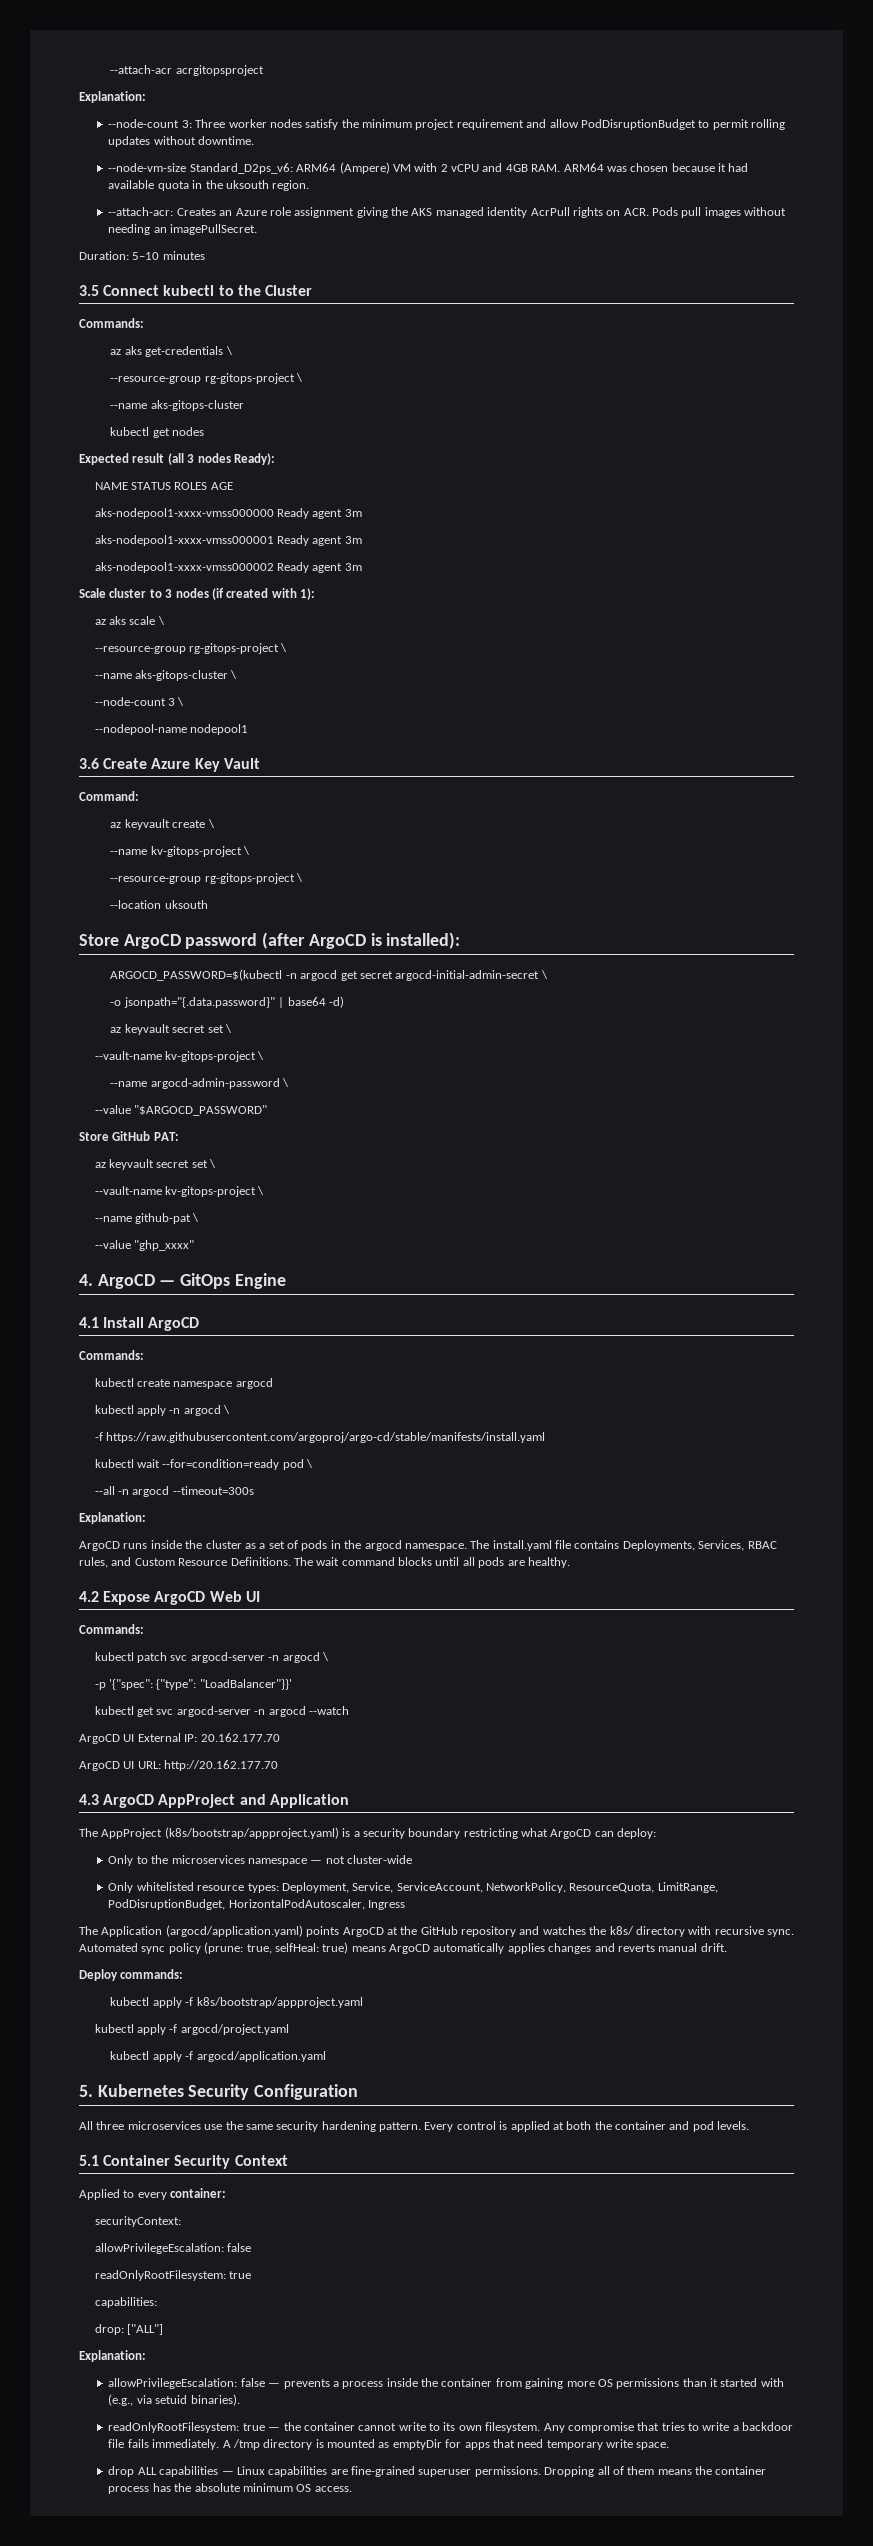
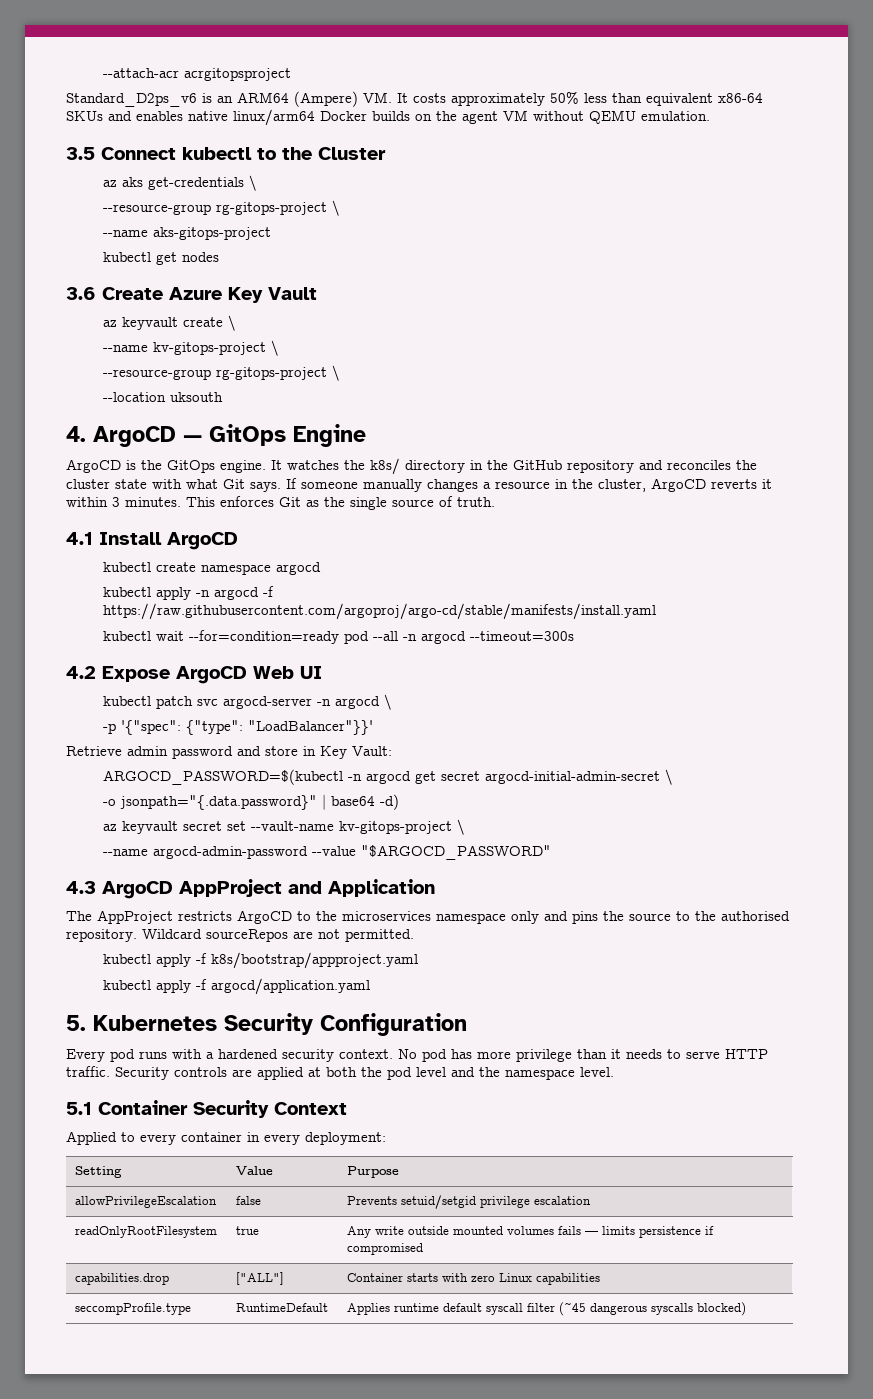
[79,91,146,103] [108,119,786,130] [108,136,255,147] [108,162,749,174] [108,180,310,191] [108,207,787,218] [108,224,258,235] [79,251,205,260] Explanation: // --node-count 3: Three worker nodes satisfy the minimum project requirement and allow PodDisruptionBudget to permit rolling updates without downtime. // --node-vm-size Standard_D2ps_v6: ARM64 (Ampere) VM with 2 vCPU and 4GB RAM. ARM64 was chosen because it had available quota in the uksouth region. // --attach-acr: Creates an Azure role assignment giving the AKS managed identity AcrPull rights on ACR. Pods pull images without needing an imagePullSecret. // Duration: 5–10 minutes -> [66,91,763,107] [66,109,710,126] Standard_D2ps_v6 is an ARM64 (Ampere) VM. It costs approximately 50% less than equivalent x86-64 SKUs and enables native linux/arm64 Docker builds on the agent VM without QEMU emulation.
[79,318,144,328] // Commands: -> (386, 153) none
[150,400,244,411] aks-gitops-cluster -> [153,227,272,240] aks-gitops-project
[79,453,275,465] [94,482,233,490] [94,508,362,519] [94,535,362,546] [94,562,362,573] [79,588,315,600] [94,616,165,625] [94,643,288,654] [94,670,238,681] [94,697,185,706] [94,724,249,735] // Expected result (all 3 nodes Ready): // NAME STATUS ROLES AGE // aks-nodepool1-xxxx-vmss000000 Ready agent 3m // aks-nodepool1-xxxx-vmss000001 Ready agent 3m // aks-nodepool1-xxxx-vmss000002 Ready agent 3m // Scale cluster to 3 nodes (if created with 1): // az aks scale \ // --resource-group rg-gitops-project \ // --name aks-gitops-cluster \ // --node-count 3 \ // --nodepool-name nodepool1 -> (220, 257) none
[79,791,139,801] // Command: -> (317, 293) none
[79,932,461,949] Store ArgoCD password (after ArgoCD is installed): -> [66,424,366,447] [66,458,757,475] [66,478,772,492] [66,496,495,510] [66,532,238,550] [103,562,322,575] [103,586,275,600] [103,603,657,620] [103,630,575,644] [66,666,322,684] [103,694,393,710] [103,720,374,735] [66,746,392,759] 4. ArgoCD — GitOps Engine // ArgoCD is the GitOps engine. It watches the k8s/ directory in the GitHub repository and reconciles the cluster state with what Git says. If someone manually changes a resource in the cluster, ArgoCD reverts it within 3 minutes. This enforces Git as the single source of truth. // 4.1 Install ArgoCD // kubectl create namespace argocd // kubectl apply -n argocd -f https://raw.githubusercontent.com/argoproj/argo-cd/stable/manifests/install.yaml // kubectl wait --for=condition=ready pod --all -n argocd --timeout=300s // 4.2 Expose ArgoCD Web UI // kubectl patch svc argocd-server -n argocd \ // -p '{"spec": {"type": "LoadBalancer"}}' // Retrieve admin password and store in Key Vault:
[224,1024,232,1033] \ // -> (247, 826) none
[282,1078,290,1087] \ // -> (309, 852) none
[79,1131,179,1141] [94,1159,217,1170] [94,1186,265,1197] [94,1213,200,1224] [94,1240,195,1251] [79,1273,286,1289] [79,1317,200,1331] [79,1350,144,1360] [94,1378,273,1389] [94,1405,231,1416] [94,1432,546,1443] [94,1459,314,1470] [94,1486,254,1497] [79,1512,146,1524] [79,1540,777,1551] [79,1557,570,1568] [79,1591,260,1605] [79,1624,144,1634] [94,1652,329,1663] [94,1679,292,1690] [94,1706,349,1717] [79,1733,280,1744] [79,1760,279,1771] // Store GitHub PAT: // az keyvault secret set \ // --vault-name kv-gitops-project \ // --name github-pat \ // --value "ghp_xxxx" // 4. ArgoCD — GitOps Engine // 4.1 Install ArgoCD // Commands: // kubectl create namespace argocd // kubectl apply -n argocd \ // -f https://raw.githubusercontent.com/argoproj/argo-cd/stable/manifests/install.yaml // kubectl wait --for=condition=ready pod \ // --all -n argocd --timeout=300s // Explanation: // ArgoCD runs inside the cluster as a set of pods in the argocd namespace. The install.yaml file contains Deployments, Services, RBAC rules, and Custom Resource Definitions. The wait command blocks until all pods are healthy. // 4.2 Expose ArgoCD Web UI // Commands: // kubectl patch svc argocd-server -n argocd \ // -p '{"spec": {"type": "LoadBalancer"}}' // kubectl get svc argocd-server -n argocd --watch // ArgoCD UI External IP: 20.162.177.70 // ArgoCD UI URL: http://20.162.177.70 -> (552, 852) none
[164,1827,657,1839] [108,1855,413,1866] [108,1882,718,1893] [108,1899,406,1910] [79,1925,794,1937] [79,1942,727,1954] [79,1969,184,1981] (k8s/bootstrap/appproject.yaml) is a security boundary restricting what ArgoCD can deploy: // Only to the microservices namespace — not cluster-wide // Only whitelisted resource types: Deployment, Service, ServiceAccount, NetworkPolicy, ResourceQuota, LimitRange, PodDisruptionBudget, HorizontalPodAutoscaler, Ingress // The Application (argocd/application.yaml) points ArgoCD at the GitHub repository and watches the k8s/ directory with recursive sync. Automated sync policy (prune: true, selfHeal: true) means ArgoCD automatically applies changes and reverts manual drift. // Deploy commands: -> [178,910,790,924] [66,929,414,942] restricts ArgoCD to the microservices namespace only and pins the source to the authorised repository. Wildcard sourceRepos are not permitted.
[94,2024,289,2035] // kubectl apply -f argocd/project.yaml -> (419, 960) none
[79,2121,750,2132] All three microservices use the same security hardening pattern. Every control is applied at both the container and pod levels. -> [66,1049,768,1062] [66,1066,614,1080] Every pod runs with a hardened security context. No pod has more privilege than it needs to serve HTTP traffic. Security controls are applied at both the pod level and the namespace level.
[170,2188,227,2198] [94,2216,181,2227] [94,2243,252,2254] [94,2270,252,2281] [94,2297,157,2308] [94,2324,164,2335] [79,2350,146,2362] [108,2378,784,2389] [108,2394,240,2406] [108,2422,794,2433] [108,2439,670,2450] [108,2466,767,2477] [108,2483,352,2494] container: // securityContext: // allowPrivilegeEscalation: false // readOnlyRootFilesystem: true // capabilities: // drop: ["ALL"] // Explanation: // allowPrivilegeEscalation: false — prevents a process inside the container from gaining more OS permissions than it started with (e.g., via setuid binaries). // readOnlyRootFilesystem: true — the container cannot write to its own filesystem. Any compromise that tries to write a backdoor file fails immediately. A /tmp directory is mounted as emptyDir for apps that need temporary write space. // drop ALL capabilities — Linux capabilities are fine-grained superuser permissions. Dropping all of them means the container process has the absolute minimum OS access. -> [181,1132,386,1145] [75,1166,123,1178] [236,1166,274,1175] [347,1166,400,1178] [75,1196,218,1208] [236,1196,262,1205] [347,1195,592,1209] [75,1226,218,1238] [236,1226,260,1235] [347,1226,715,1238] [347,1243,424,1255] [75,1273,170,1285] [236,1272,285,1285] [347,1273,601,1285] [75,1303,192,1315] [236,1303,329,1312] [347,1302,747,1316] container in every deployment: // Setting | Value | Purpose // allowPrivilegeEscalation | false | Prevents setuid/setgid privilege escalation // readOnlyRootFilesystem | true | Any write outside mounted volumes fails — limits persistence if compromised // capabilities.drop | ["ALL"] | Container starts with zero Linux capabilities // seccompProfile.type | RuntimeDefault | Applies runtime default syscall filter (~45 dangerous syscalls blocked)

